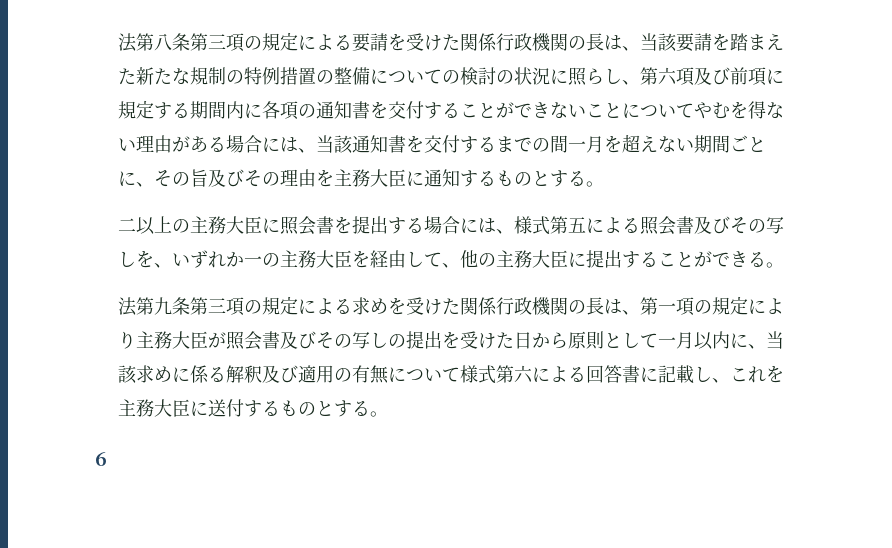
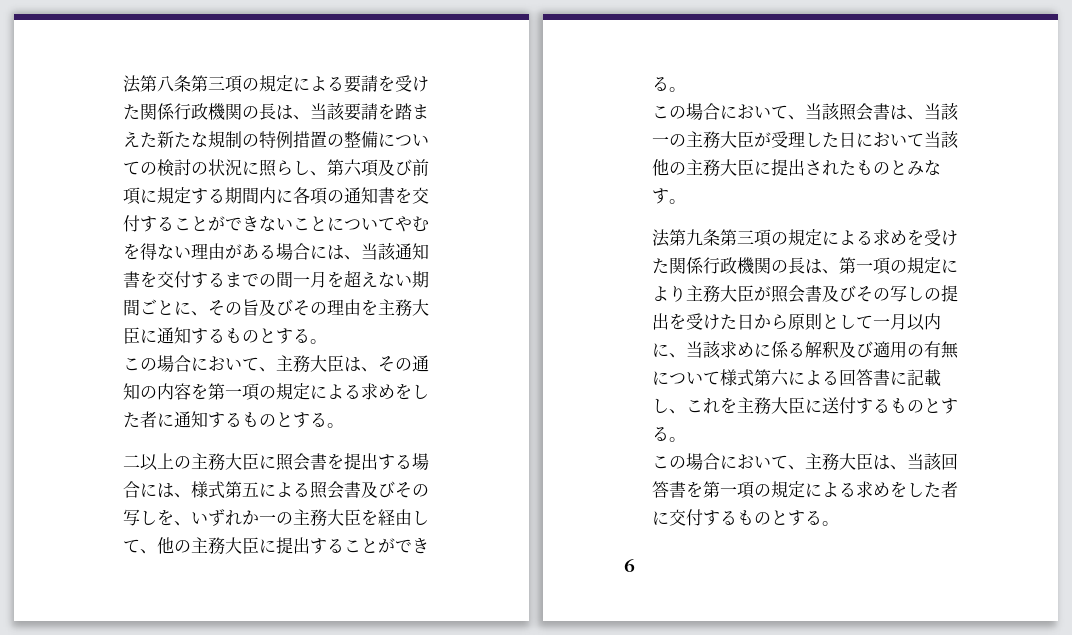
(605, 184) none -> [122,355,429,372] [122,383,429,401] [122,411,344,428] // この場合において、主務大臣は、その通知の内容を第一項の規定による求めをした者に通知するものとする。
(785, 265) none -> [651,103,959,121] [651,131,959,149] [651,159,941,176] [651,188,686,204] // この場合において、当該照会書は、当該一の主務大臣が受理した日において当該他の主務大臣に提出されたものとみなす。
(389, 414) none -> [651,453,958,471] [651,481,958,499] [651,509,839,526] // この場合において、主務大臣は、当該回答書を第一項の規定による求めをした者に交付するものとする。

